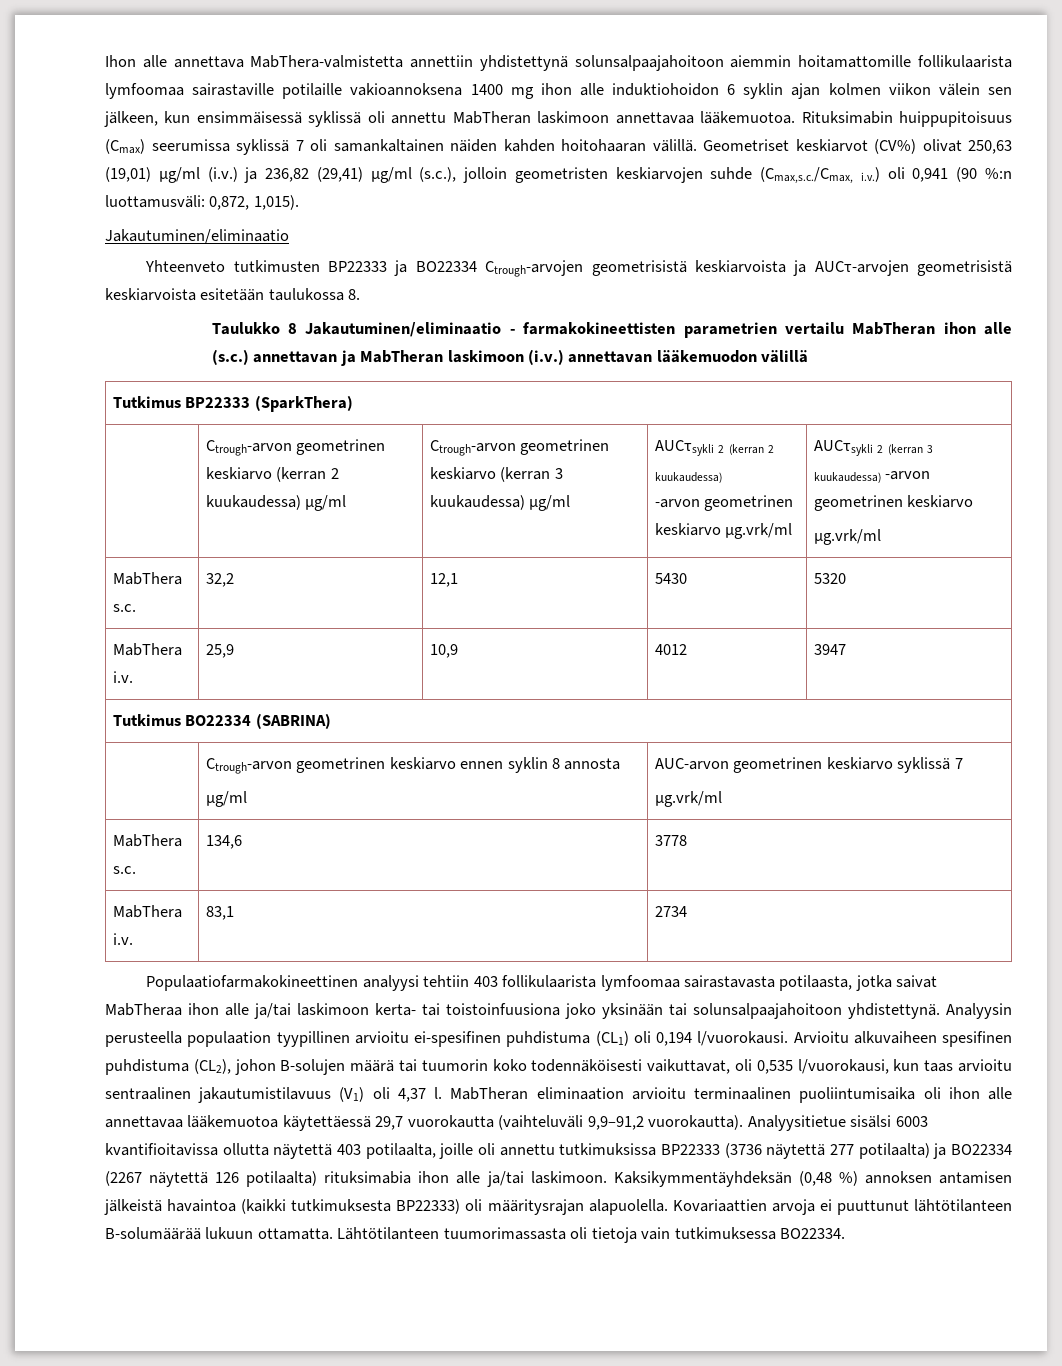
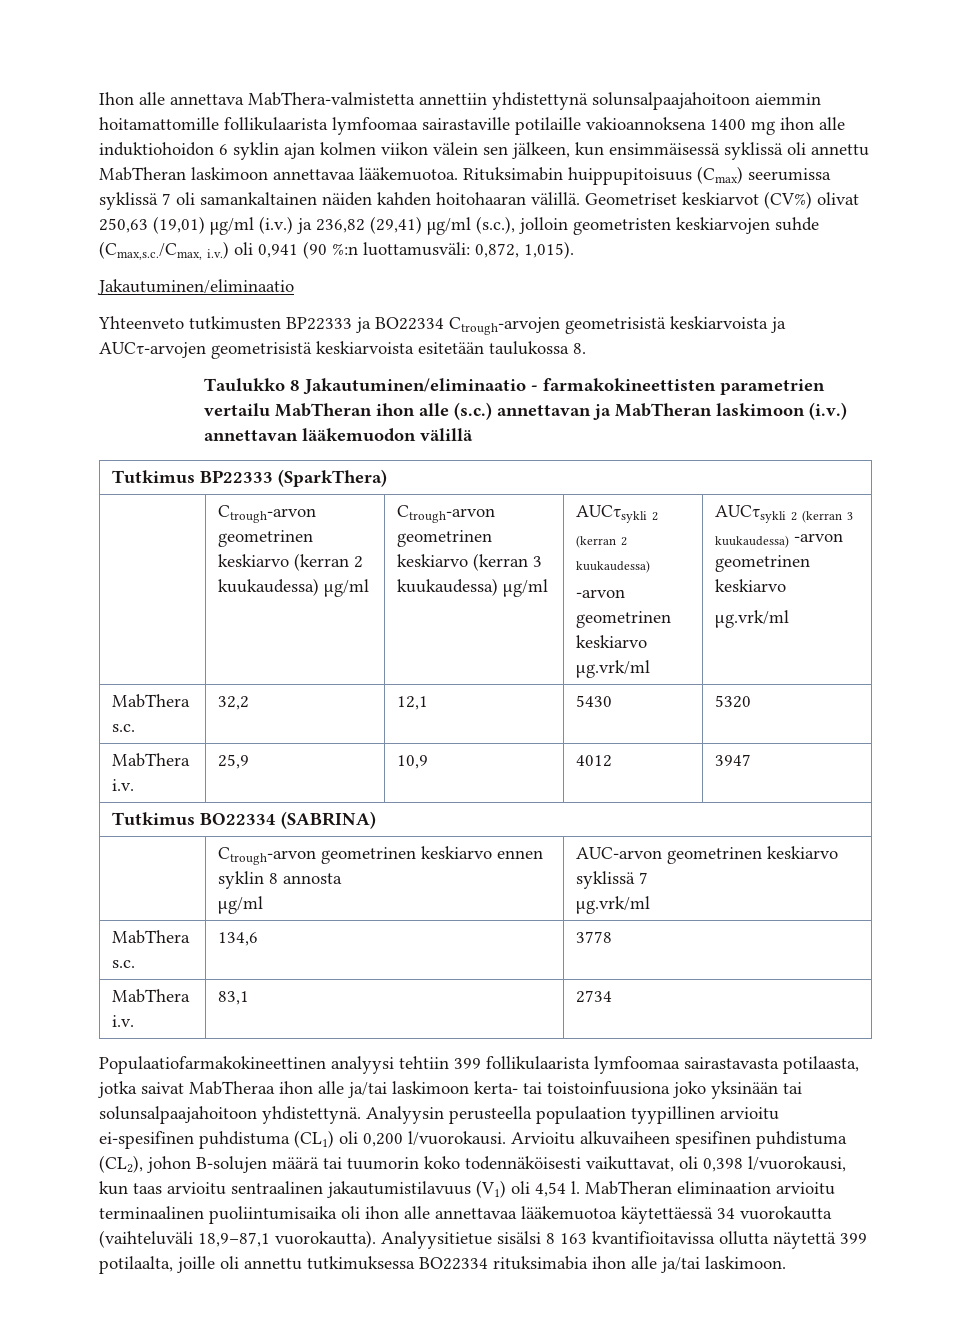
[473,976,498,987] 403 -> [454,1058,481,1069] 399
[656,1032,692,1046] 0,194 -> [363,1133,403,1147] 0,200
[756,1060,793,1074] 0,535 -> [703,1158,743,1172] 0,398
[397,1088,426,1102] 4,37 -> [535,1182,566,1197] 4,54
[375,1116,404,1130] 29,7 -> [717,1208,735,1219] 34
[587,1116,644,1130] 9,9–91,2 -> [198,1232,270,1247] 18,9–87,1
[895,1116,928,1127] 6003 -> [546,1233,587,1244] 8 163
[337,1144,362,1155] 403 -> [840,1233,867,1244] 399
[559,1143,1012,1159] [105,1171,318,1187] tutkimuksissa BP22333 (3736 näytettä 277 potilaalta) ja BO22334 (2267 näytettä 126 potilaalta) -> [307,1256,488,1270] tutkimuksessa BO22334
[613,1171,1013,1187] [104,1199,1013,1215] [105,1227,846,1243] Kaksikymmentäyhdeksän (0,48 %) annoksen antamisen jälkeistä havaintoa (kaikki tutkimuksesta BP22333) oli määritysrajan alapuolella. Kovariaattien arvoja ei puuttunut lähtötilanteen B-solumäärää lukuun ottamatta. Lähtötilanteen tuumorimassasta oli tietoja vain tutkimuksessa BO22334. -> (786, 1262) none

